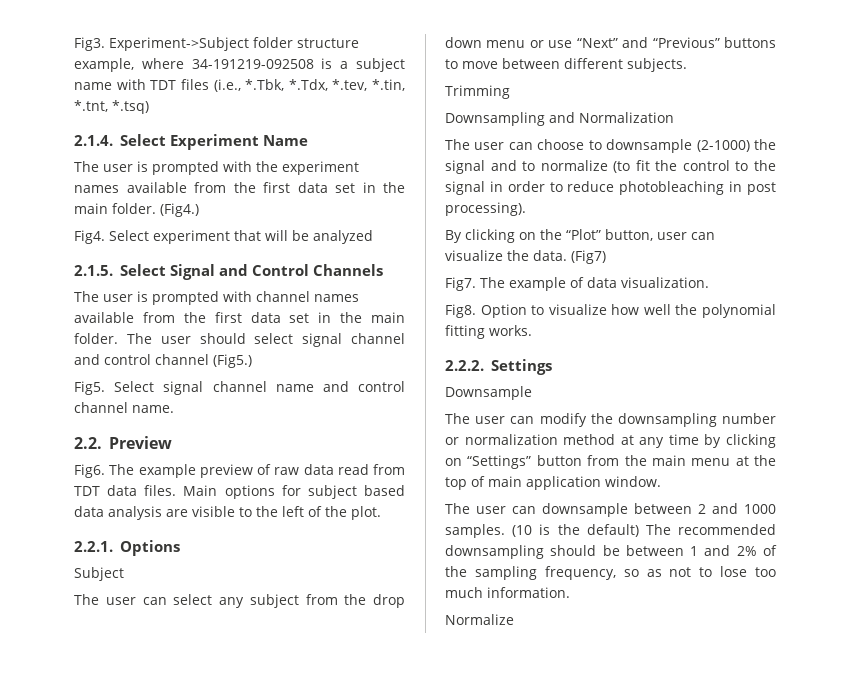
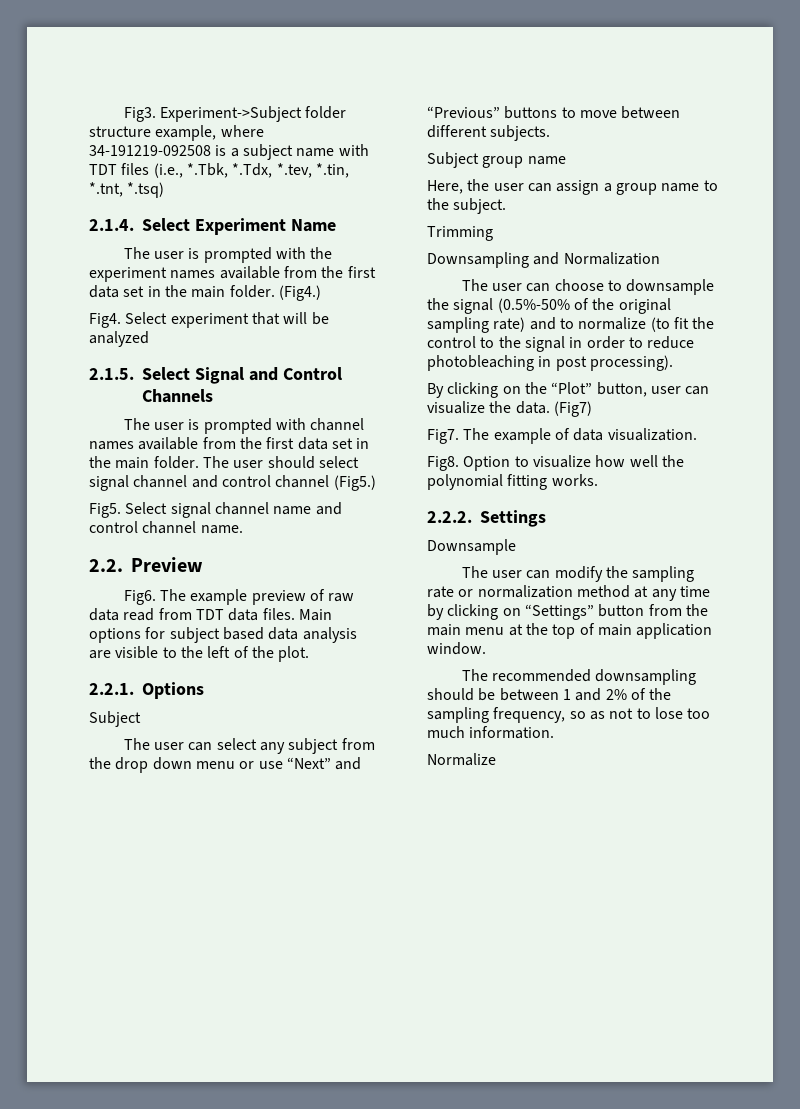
(687, 65) none -> [427,152,566,168] [427,179,718,195] [427,198,507,214] // Subject group name // Here, the user can assign a group name to the subject.
[696,139,776,152] [445,160,485,174] (2-1000) the signal -> [427,298,671,314] [427,317,526,333] the signal (0.5%-50% of the original sampling rate)
[617,413,776,427] downsampling number -> [632,566,695,582] [427,586,454,598] sampling rate
[476,503,776,517] [445,524,671,538] user can downsample between 2 and 1000 samples. (10 is the default) The -> (488, 675) none

